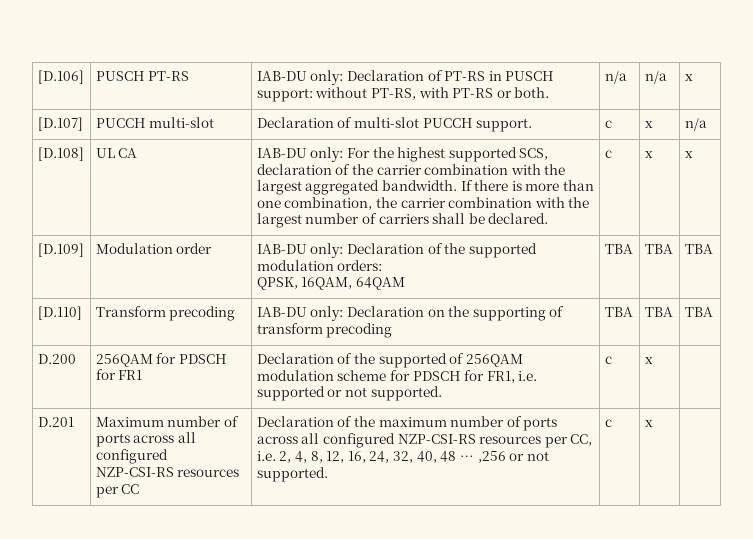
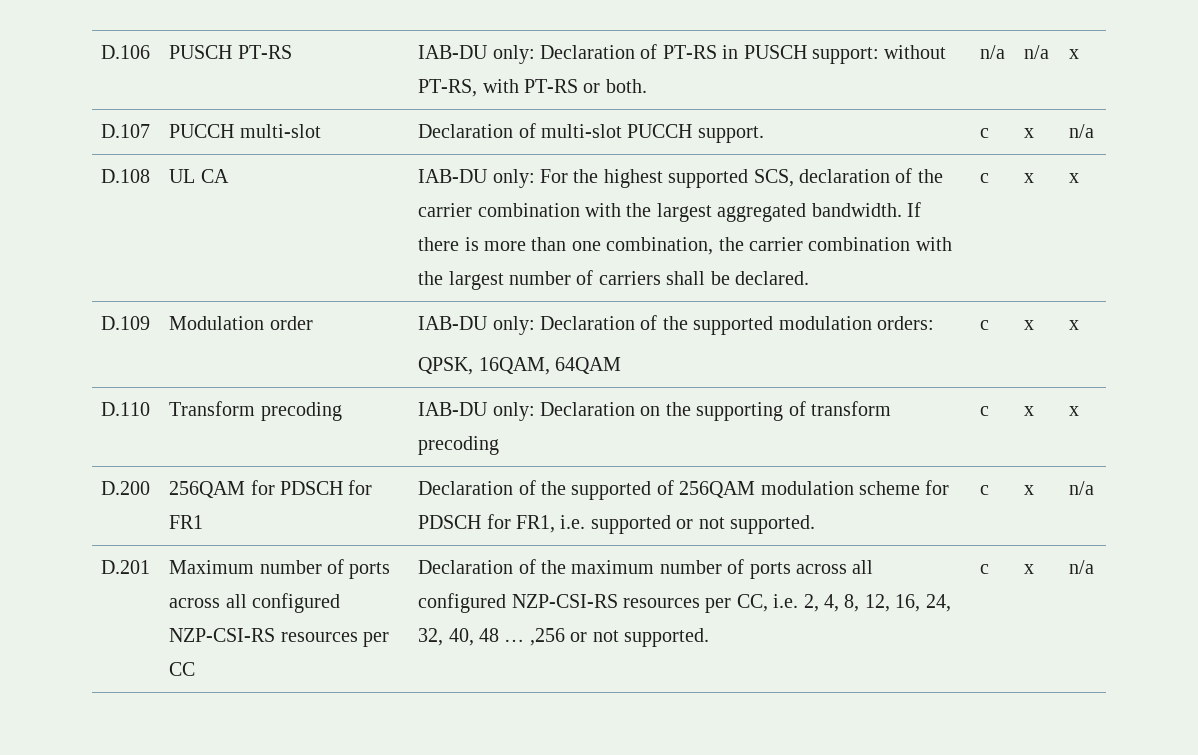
[37,70,84,84] [D.106] -> [101,45,151,59] D.106
[37,117,83,131] [D.107] -> [101,124,151,138] D.107
[37,147,84,161] [D.108] -> [101,169,151,183] D.108
[37,243,84,257] [D.109] -> [101,316,151,330] D.109
[604,244,633,254] [644,244,673,254] [684,244,713,254] [37,306,82,320] TBA | TBA | TBA // [D.110] -> [980,320,990,330] [1024,320,1035,330] [1069,320,1080,330] [101,402,151,416] c | x | x // D.110
[604,307,633,317] [644,307,673,317] [684,307,713,317] TBA | TBA | TBA -> [980,406,990,416] [1024,406,1035,416] [1069,406,1080,416] c | x | x
(653, 360) none -> [1069,481,1095,495] n/a
(653, 423) none -> [1069,560,1095,574] n/a

